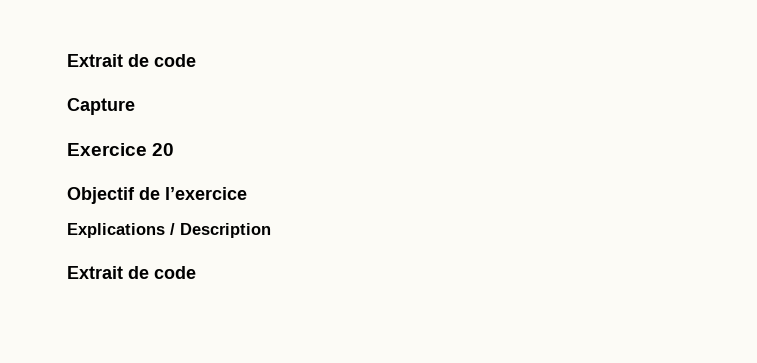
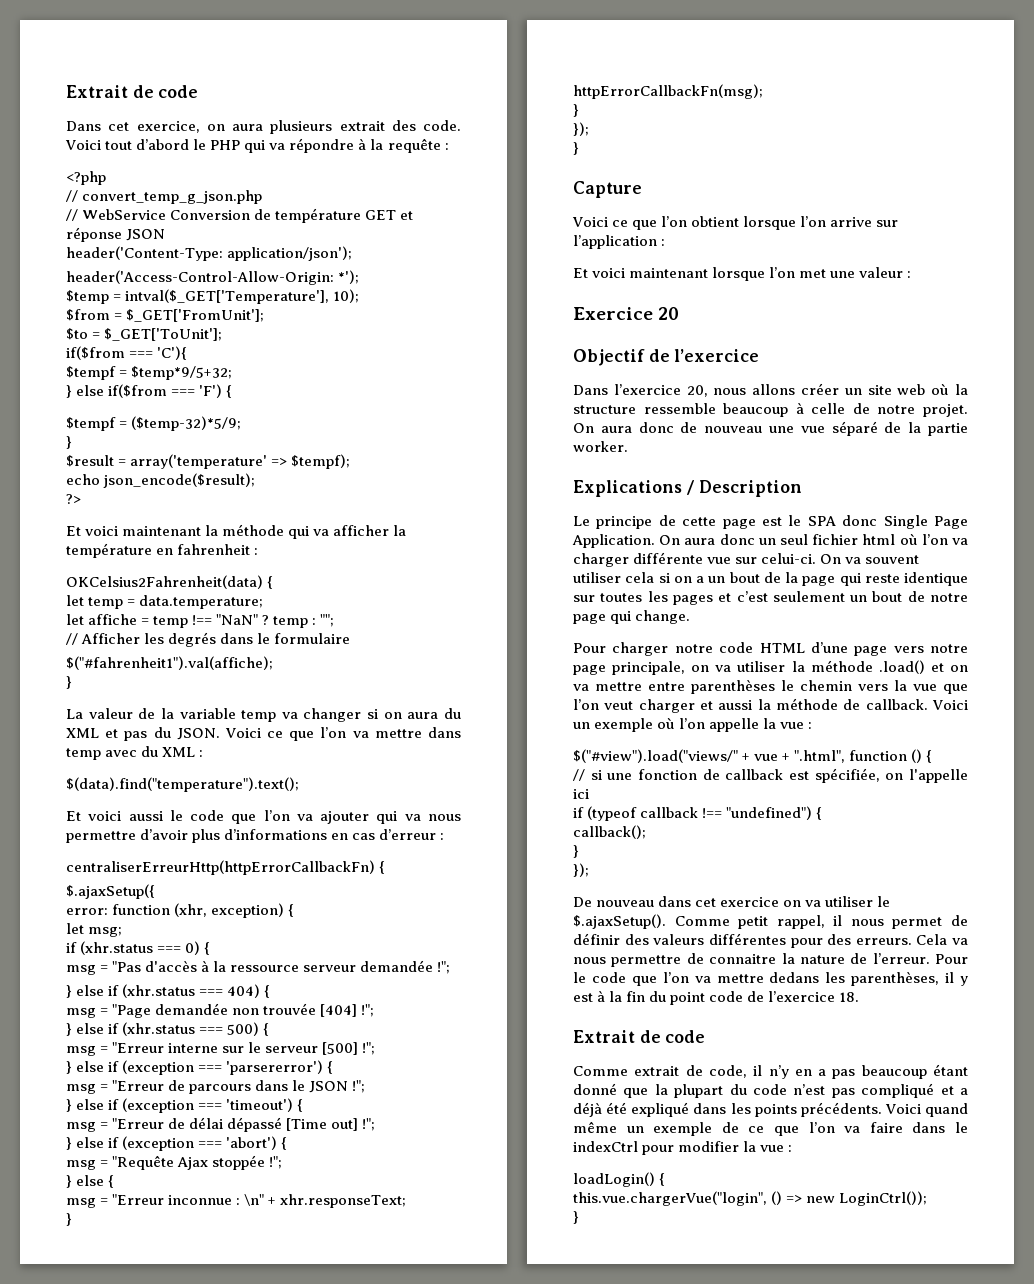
[67,54,196,67] [67,98,135,115] Extrait de code // Capture -> [66,85,199,98] [66,120,461,134] [65,138,449,153] [66,171,106,185] [66,190,263,204] [66,208,414,223] [66,227,166,242] [66,246,353,261] [66,270,360,285] [66,289,360,304] [66,309,265,322] [66,328,223,341] [66,346,188,360] [66,366,233,380] [66,384,233,398] [66,416,242,431] [66,436,72,449] [66,454,351,469] [66,473,256,488] [66,494,81,504] [66,524,407,539] [66,543,259,558] [66,575,274,589] [66,595,264,609] [66,614,335,628] [66,632,351,647] [66,656,273,670] [66,676,72,689] [66,708,461,722] [66,727,462,741] [66,746,204,760] [66,777,299,792] [66,810,461,824] [66,829,445,843] [66,860,386,875] [66,884,155,899] [66,903,295,918] [66,923,123,937] [66,941,211,955] [66,960,451,975] [66,984,271,998] [66,1003,375,1018] [66,1022,270,1036] [66,1042,376,1056] [66,1060,334,1075] [66,1080,366,1094] [66,1098,304,1113] [66,1117,376,1132] [66,1136,288,1151] [66,1155,283,1170] [66,1175,115,1188] [66,1194,407,1208] [66,1213,72,1226] [573,84,763,99] [573,104,579,117] [573,122,589,136] [573,142,579,155] [573,181,642,198] [572,216,899,230] [573,235,666,249] [573,267,912,281] Extrait de code // Dans cet exercice, on aura plusieurs extrait des code. Voici tout d’abord le PHP qui va répondre à la requête : // <?php // // convert_temp_g_json.php // // WebService Conversion de température GET et réponse JSON // header('Content-Type: application/json'); // header('Access-Control-Allow-Origin: *'); // $temp = intval($_GET['Temperature'], 10); // $from = $_GET['FromUnit']; // $to = $_GET['ToUnit']; // if($from === 'C'){ // $tempf = $temp*9/5+32; // } else if($from === 'F') { // $tempf = ($temp-32)*5/9; // } // $result = array('temperature' => $tempf); // echo json_encode($result); // ?> // Et voici maintenant la méthode qui va afficher la température en fahrenheit : // OKCelsius2Fahrenheit(data) { // let temp = data.temperature; // let affiche = temp !== "NaN" ? temp : ""; // // Afficher les degrés dans le formulaire // $("#fahrenheit1").val(affiche); // } // La valeur de la variable temp va changer si on aura du XML et pas du JSON. Voici ce que l’on va mettre dans temp avec du XML : // $(data).find("temperature").text(); // Et voici aussi le code que l’on va ajouter qui va nous permettre d’avoir plus d’informations en cas d’erreur : // centraliserErreurHttp(httpErrorCallbackFn) { // $.ajaxSetup({ // error: function (xhr, exception) { // let msg; // if (xhr.status === 0) { // msg = "Pas d'accès à la ressource serveur demandée !"; // } else if (xhr.status === 404) { // msg = "Page demandée non trouvée [404] !"; // } else if (xhr.status === 500) { // msg = "Erreur interne sur le serveur [500] !"; // } else if (exception === 'parsererror') { // msg = "Erreur de parcours dans le JSON !"; // } else if (exception === 'timeout') { // msg = "Erreur de délai dépassé [Time out] !"; // } else if (exception === 'abort') { // msg = "Requête Ajax stoppée !"; // } else { // msg = "Erreur inconnue : \n" + xhr.responseText; // } // httpErrorCallbackFn(msg); // } // }); // } // Capture // Voici ce que l’on obtient lorsque l’on arrive sur l’application : // Et voici maintenant lorsque l’on met une valeur :
[67,223,271,238] [67,266,196,279] Explications / Description // Extrait de code -> [573,383,968,397] [573,402,968,417] [573,421,968,436] [573,441,628,452] [573,480,803,497] [573,515,968,529] [572,534,968,548] [573,552,920,567] [573,572,968,586] [573,591,968,605] [573,610,691,624] [573,642,968,656] [573,660,968,675] [573,679,968,694] [573,698,968,713] [573,718,813,732] [573,749,933,763] [573,768,968,783] [573,789,589,799] [573,806,823,821] [573,825,646,839] [573,845,579,858] [573,863,589,877] [573,896,891,907] [573,914,968,929] [573,933,968,948] [573,953,968,967] [573,971,968,986] [573,990,860,1005] [573,1030,706,1043] [573,1064,968,1079] [573,1083,968,1098] [573,1102,968,1117] [573,1121,968,1136] [573,1141,793,1155] [573,1172,666,1187] [573,1191,928,1206] [573,1211,579,1224] Dans l’exercice 20, nous allons créer un site web où la structure ressemble beaucoup à celle de notre projet. On aura donc de nouveau une vue séparé de la partie worker. // Explications / Description // Le principe de cette page est le SPA donc Single Page Application. On aura donc un seul fichier html où l’on va charger différente vue sur celui-ci. On va souvent utiliser cela si on a un bout de la page qui reste identique sur toutes les pages et c’est seulement un bout de notre page qui change. // Pour charger notre code HTML d’une page vers notre page principale, on va utiliser la méthode .load() et on va mettre entre parenthèses le chemin vers la vue que l’on veut charger et aussi la méthode de callback. Voici un exemple où l’on appelle la vue : // $("#view").load("views/" + vue + ".html", function () { // // si une fonction de callback est spécifiée, on l'appelle ici // if (typeof callback !== "undefined") { // callback(); // } // }); // De nouveau dans cet exercice on va utiliser le $.ajaxSetup(). Comme petit rappel, il nous permet de définir des valeurs différentes pour des erreurs. Cela va nous permettre de connaitre la nature de l’erreur. Pour le code que l’on va mettre dedans les parenthèses, il y est à la fin du point code de l’exercice 18. // Extrait de code // Comme extrait de code, il n’y en a pas beaucoup étant donné que la plupart du code n’est pas compliqué et a déjà été expliqué dans les points précédents. Voici quand même un exemple de ce que l’on va faire dans le indexCtrl pour modifier la vue : // loadLogin() { // this.vue.chargerVue("login", () => new LoginCtrl()); // }

